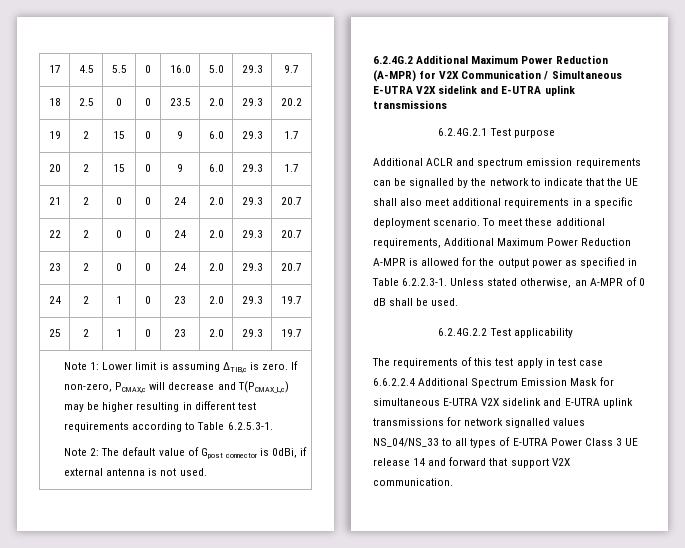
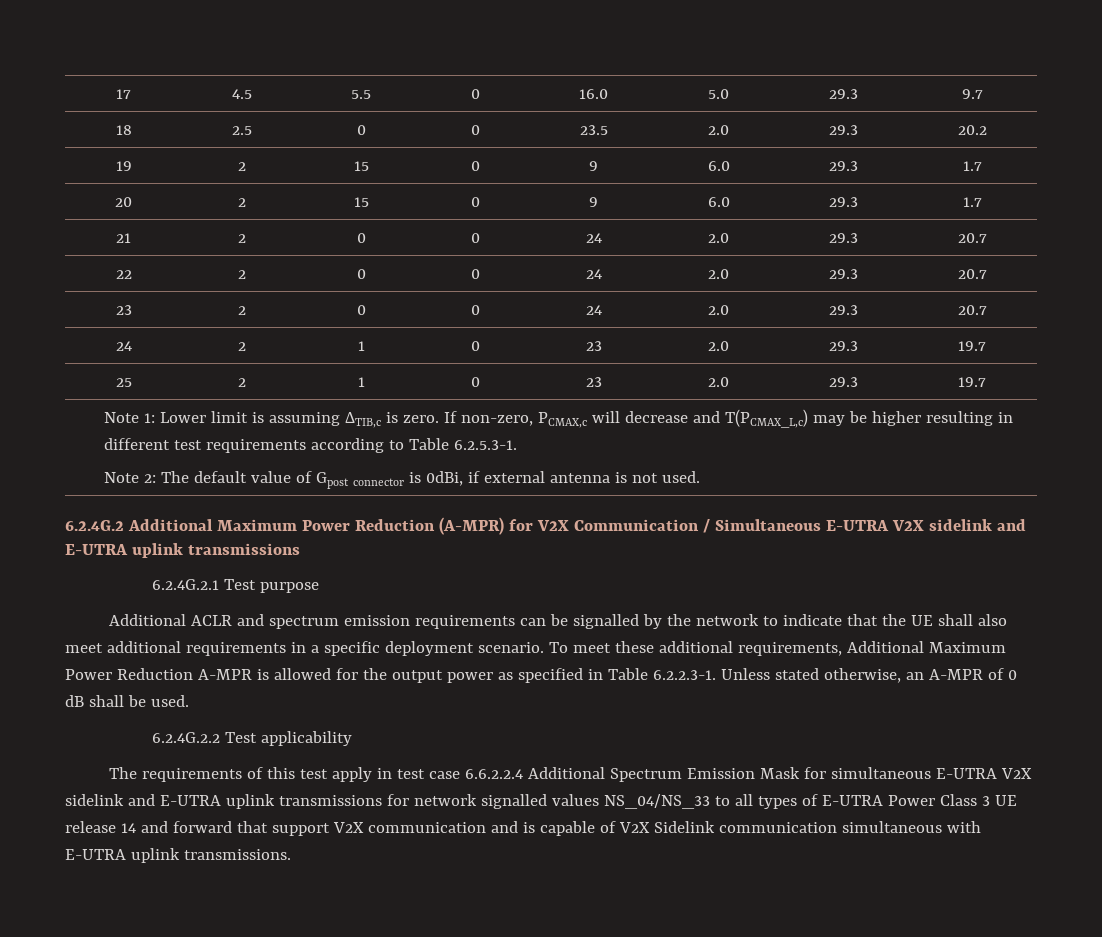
[373,478,453,486] communication. -> [367,821,981,836] [65,848,291,863] communication and is capable of V2X Sidelink communication simultaneous with E-UTRA uplink transmissions.

